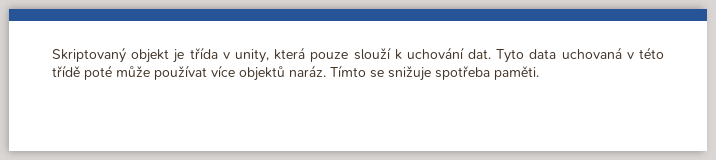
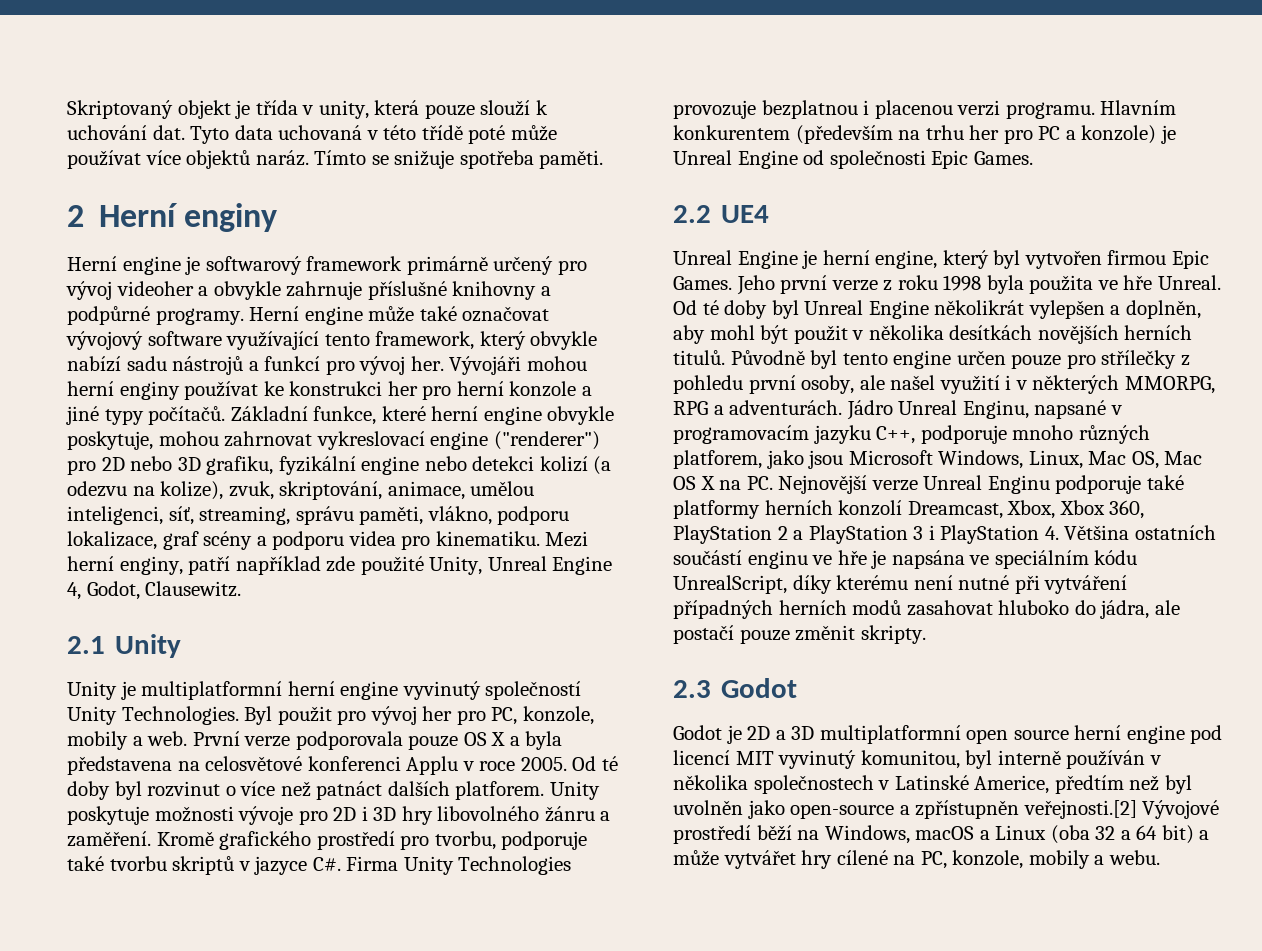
(539, 73) none -> [67,203,277,232] [67,256,587,275] [66,281,551,300] [67,306,550,325] [66,331,598,350] [67,356,587,375] [67,381,592,400] [66,406,615,425] [67,431,600,450] [67,456,612,475] [67,481,535,500] [67,506,570,525] [67,531,589,550] [67,556,613,575] [67,581,242,600] [67,634,182,658] [67,681,582,700] [67,706,594,725] [67,731,563,750] [67,756,618,775] [67,781,600,800] [67,806,611,825] [67,831,588,850] [67,856,572,875] [673,100,1177,119] [673,125,1176,144] [673,150,1033,169] [673,205,770,223] [673,250,1209,269] [673,275,1221,295] [673,300,1201,319] [673,325,1193,344] [673,350,1190,369] [673,375,1215,394] [673,400,1122,420] [673,425,1150,444] [673,450,1203,469] [673,475,1184,494] [673,500,1145,519] [673,525,1216,544] [673,550,1138,569] [673,575,1128,594] [673,600,1180,619] [673,625,926,644] [673,678,798,698] [673,725,1223,744] [673,750,1161,769] [673,775,1192,794] [673,800,1220,819] [673,825,1210,844] [673,850,1160,869] // 2 Herní enginy // Herní engine je softwarový framework primárně určený pro vývoj videoher a obvykle zahrnuje příslušné knihovny a podpůrné programy. Herní engine může také označovat vývojový software využívající tento framework, který obvykle nabízí sadu nástrojů a funkcí pro vývoj her. Vývojáři mohou herní enginy používat ke konstrukci her pro herní konzole a jiné typy počítačů. Základní funkce, které herní engine obvykle poskytuje, mohou zahrnovat vykreslovací engine ("renderer") pro 2D nebo 3D grafiku, fyzikální engine nebo detekci kolizí (a odezvu na kolize), zvuk, skriptování, animace, umělou inteligenci, síť, streaming, správu paměti, vlákno, podporu lokalizace, graf scény a podporu videa pro kinematiku. Mezi herní enginy, patří například zde použité Unity, Unreal Engine 4, Godot, Clausewitz. // 2.1 Unity // Unity je multiplatformní herní engine vyvinutý společností Unity Technologies. Byl použit pro vývoj her pro PC, konzole, mobily a web. První verze podporovala pouze OS X a byla představena na celosvětové konferenci Applu v roce 2005. Od té doby byl rozvinut o více než patnáct dalších platforem. Unity poskytuje možnosti vývoje pro 2D i 3D hry libovolného žánru a zaměření. Kromě grafického prostředí pro tvorbu, podporuje také tvorbu skriptů v jazyce C#. Firma Unity Technologies provozuje bezplatnou i placenou verzi programu. Hlavním konkurentem (především na trhu her pro PC a konzole) je Unreal Engine od společnosti Epic Games. // 2.2 UE4 // Unreal Engine je herní engine, který byl vytvořen firmou Epic Games. Jeho první verze z roku 1998 byla použita ve hře Unreal. Od té doby byl Unreal Engine několikrát vylepšen a doplněn, aby mohl být použit v několika desítkách novějších herních titulů. Původně byl tento engine určen pouze pro střílečky z pohledu první osoby, ale našel využití i v některých MMORPG, RPG a adventurách. Jádro Unreal Enginu, napsané v programovacím jazyku C++, podporuje mnoho různých platforem, jako jsou Microsoft Windows, Linux, Mac OS, Mac OS X na PC. Nejnovější verze Unreal Enginu podporuje také platformy herních konzolí Dreamcast, Xbox, Xbox 360, PlayStation 2 a PlayStation 3 i PlayStation 4. Většina ostatních součástí enginu ve hře je napsána ve speciálním kódu UnrealScript, díky kterému není nutné při vytváření případných herních modů zasahovat hluboko do jádra, ale postačí pouze změnit skripty. // 2.3 Godot // Godot je 2D a 3D multiplatformní open source herní engine pod licencí MIT vyvinutý komunitou, byl interně používán v několika společnostech v Latinské Americe, předtím než byl uvolněn jako open-source a zpřístupněn veřejnosti.[2] Vývojové prostředí běží na Windows, macOS a Linux (oba 32 a 64 bit) a může vytvářet hry cílené na PC, konzole, mobily a webu.

